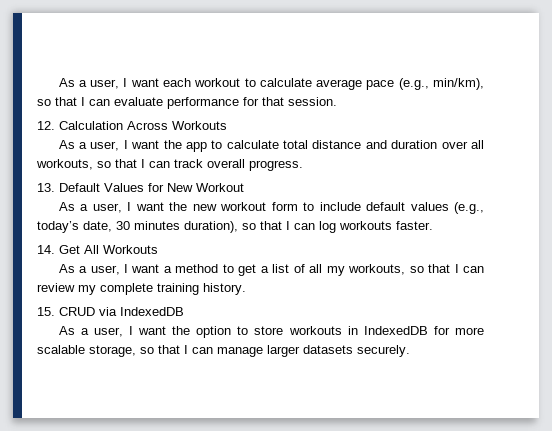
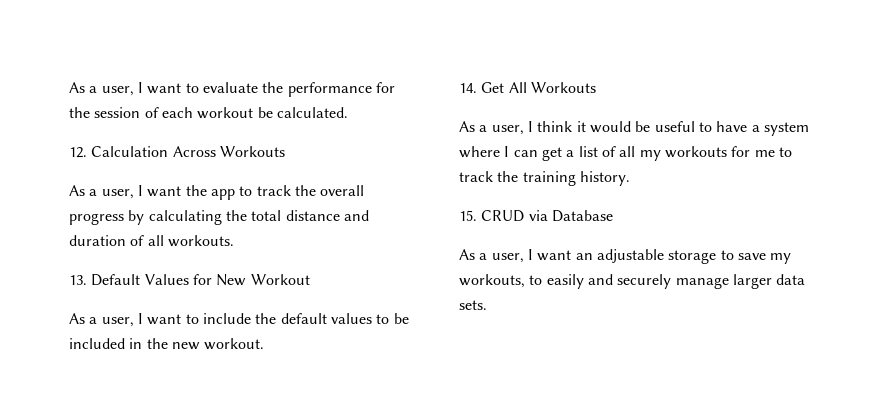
[58,78,484,90] [37,97,337,109] As a user, I want each workout to calculate average pace (e.g., min/km), so that I can evaluate performance for that session. -> [69,82,395,97] [69,107,348,119] As a user, I want to evaluate the performance for the session of each workout be calculated.
[226,140,484,149] [36,159,303,171] calculate total distance and duration over all workouts, so that I can track overall progress. -> [256,185,365,196] [69,210,369,225] [69,235,234,247] track the overall progress by calculating the total distance and duration of all workouts.
[169,202,485,214] [37,221,433,233] the new workout form to include default values (e.g., today’s date, 30 minutes duration), so that I can log workouts faster. -> [185,313,409,324] [69,338,265,350] to include the default values to be included in the new workout.
[131,264,234,273] want a method to -> [537,121,809,136] [459,146,538,158] think it would be useful to have a system where I can
[348,264,485,275] [37,283,153,295] workouts, so that I can review my complete -> [664,146,792,158] [459,171,519,182] workouts for me to track the
[120,307,184,316] [58,326,484,338] [37,345,410,357] IndexedDB // As a user, I want the option to store workouts in IndexedDB for more scalable storage, so that I can manage larger datasets securely. -> [551,210,613,222] [459,249,792,264] [459,274,806,289] [459,300,487,310] Database // As a user, I want an adjustable storage to save my workouts, to easily and securely manage larger data sets.

